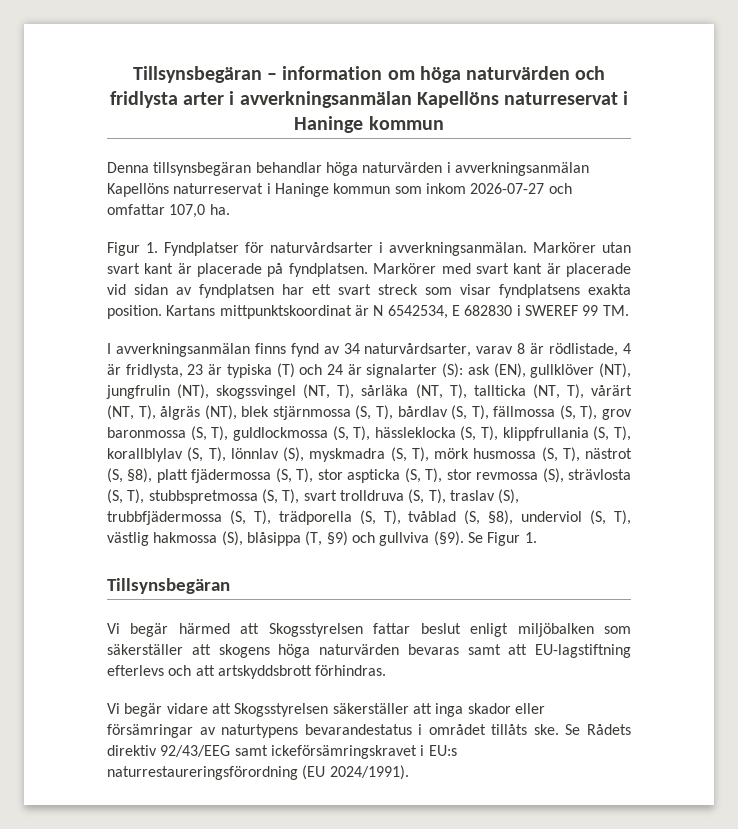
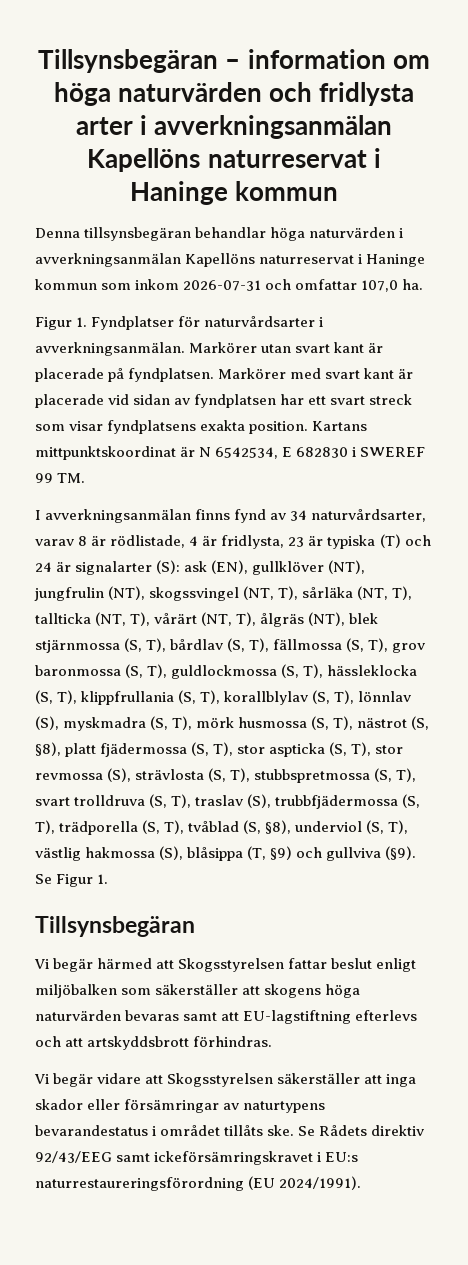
[470,183,545,194] 2026-07-27 -> [183,280,262,291] 2026-07-31

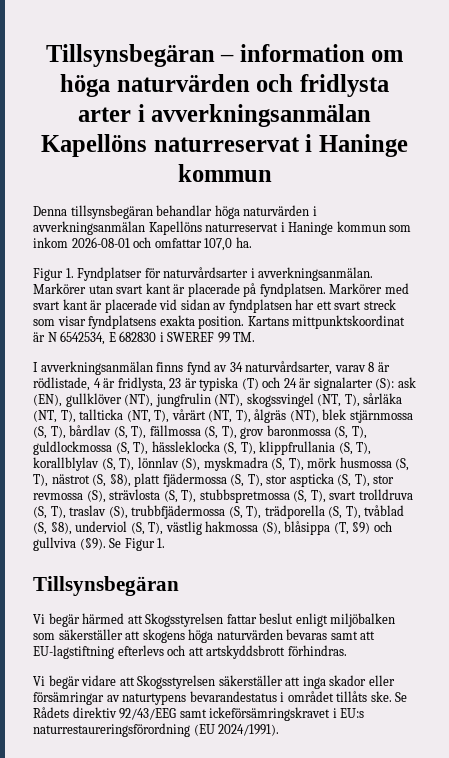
[183,280,262,291] 2026-07-31 -> [71,237,130,248] 2026-08-01

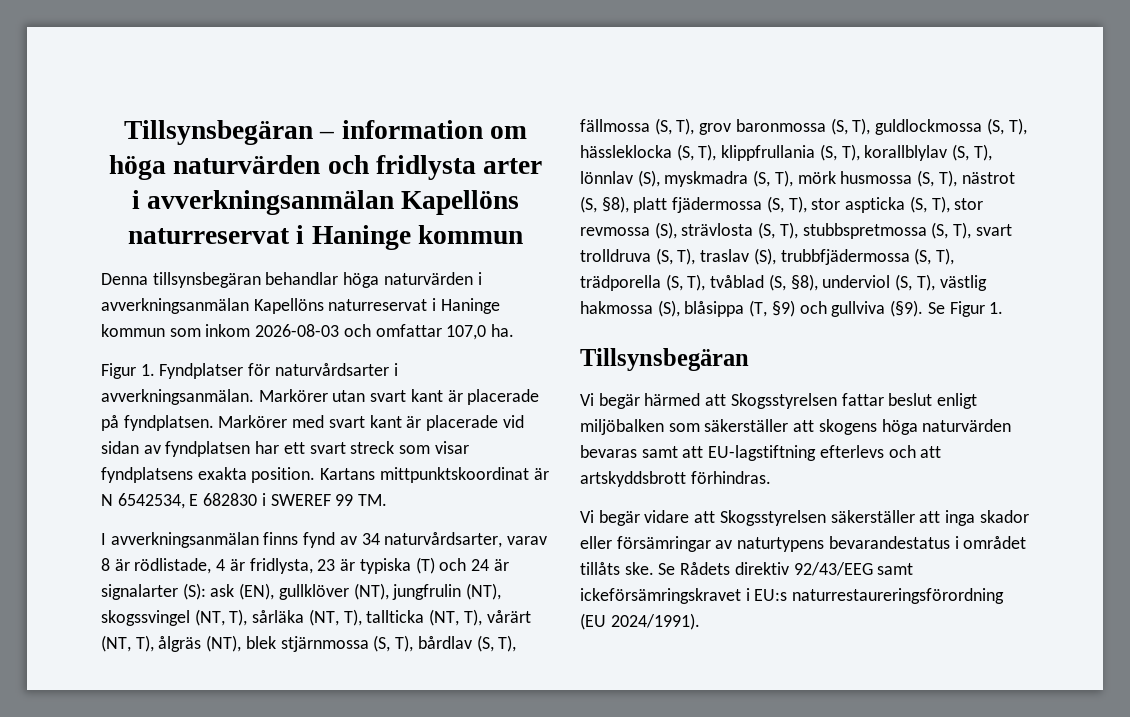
[71,237,130,248] 2026-08-01 -> [255,324,340,337] 2026-08-03

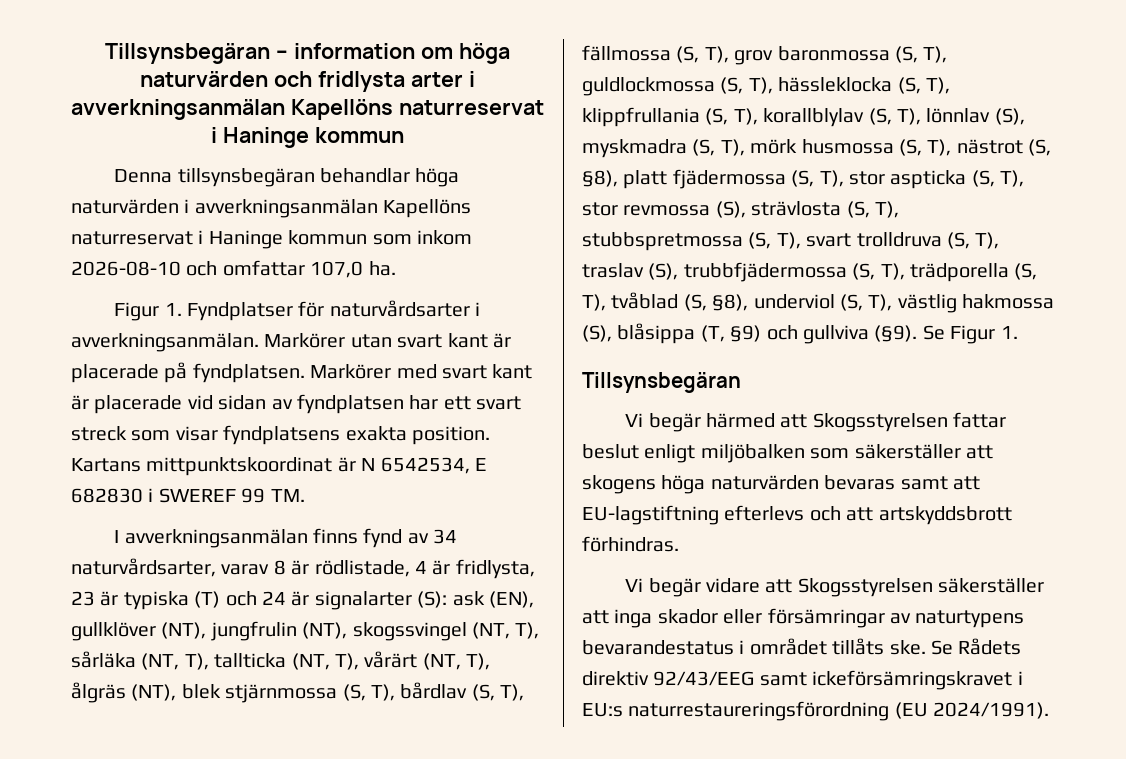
[255,324,340,337] 2026-08-03 -> [71,261,181,276] 2026-08-10

